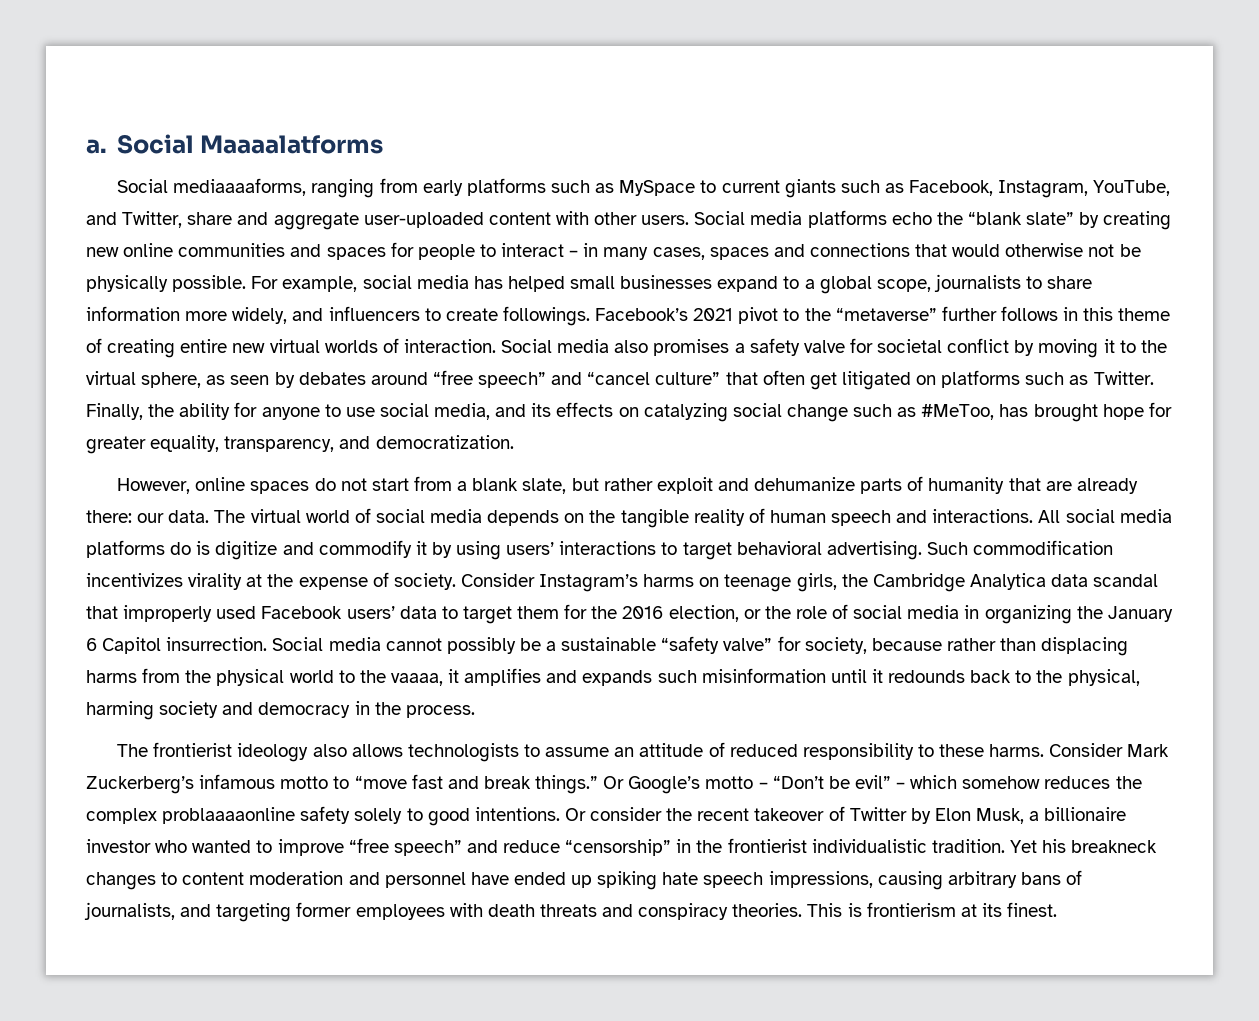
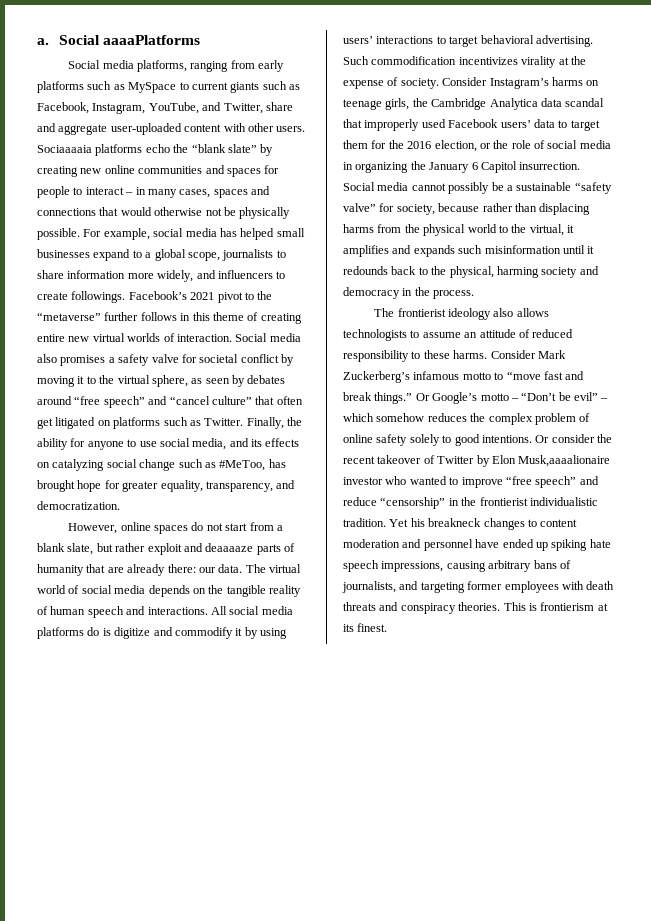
[199,135,383,154] [117,178,307,196] Maaaalatforms // Social mediaaaaforms, -> [102,35,200,45] [68,60,188,72] aaaaPlatforms // Social media platforms,
[694,211,803,225] Social media -> [37,145,92,153] Sociaaaaia
[754,477,856,491] dehumanize -> [205,543,254,552] deaaaaze
[390,673,443,686] vaaaa, -> [529,224,564,236] virtual,
[162,807,296,824] problaaaaonline -> [534,413,591,425] [343,434,373,443] problem of online
[976,807,1127,824] Musk, a billionaire -> [518,455,611,467] Musk,aaaalionaire

